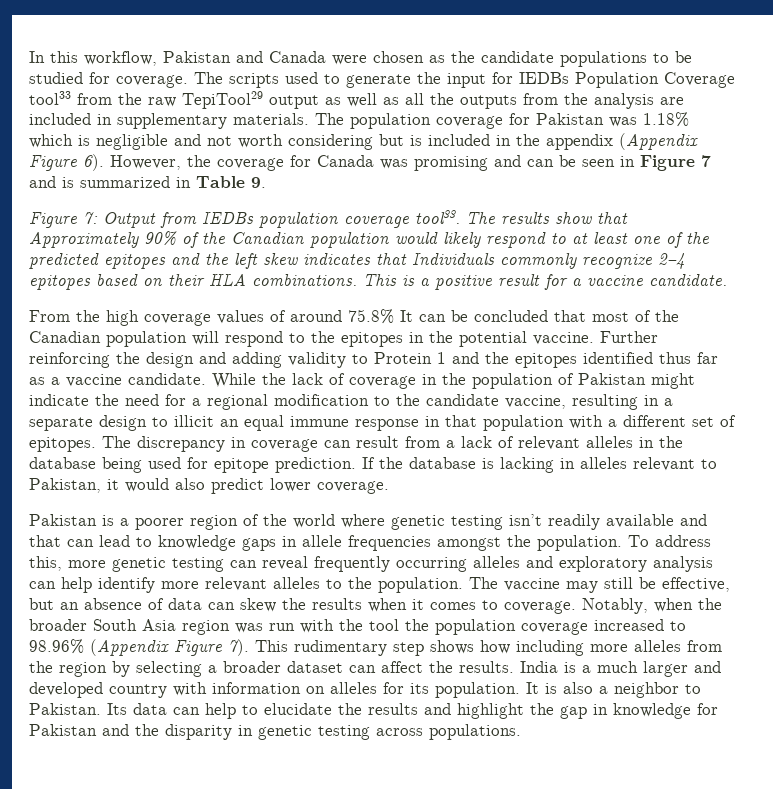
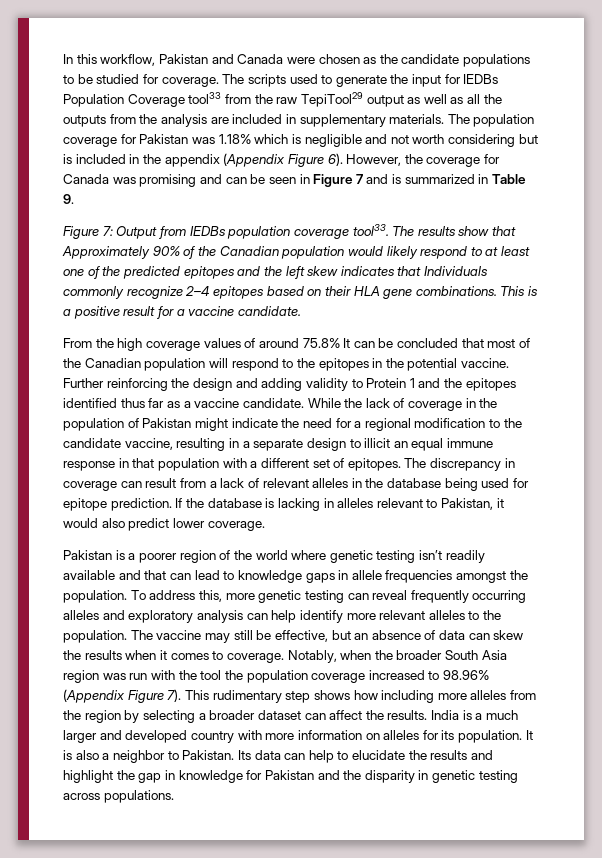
(246, 280) none -> [383,289,413,299] gene
(207, 689) none -> [265,733,295,740] more

